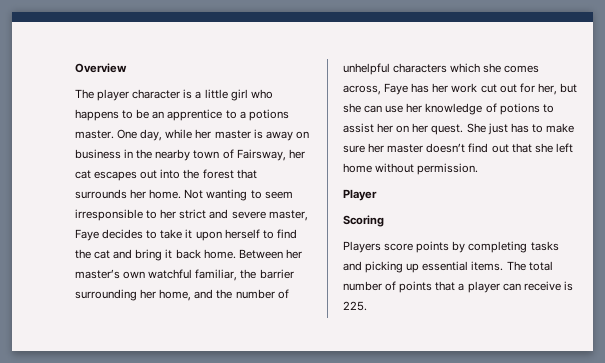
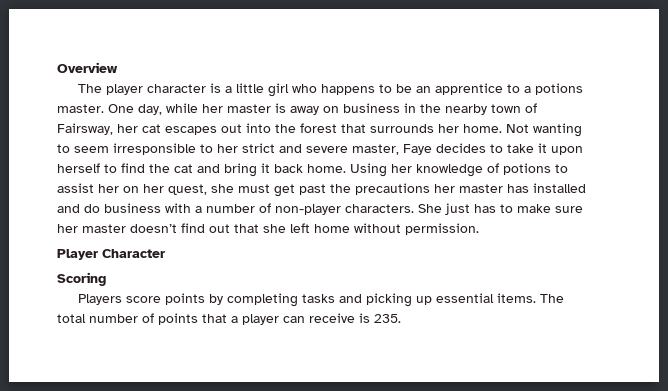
[238,249,302,259] [75,269,294,281] [75,289,289,301] [343,63,540,75] [343,83,577,95] [343,103,404,113] Between her master’s own watchful familiar, the barrier surrounding her home, and the number of unhelpful characters which she comes across, Faye has her work cut out for her, but she can use -> [350,163,387,177] Using
[431,124,464,135] quest. -> [168,183,586,197] [57,203,414,215] quest, she must get past the precautions her master has installed and do business with a number of non-player characters.
(377, 195) none -> [102,249,165,258] Character
[343,301,367,311] 225. -> [374,314,401,323] 235.

